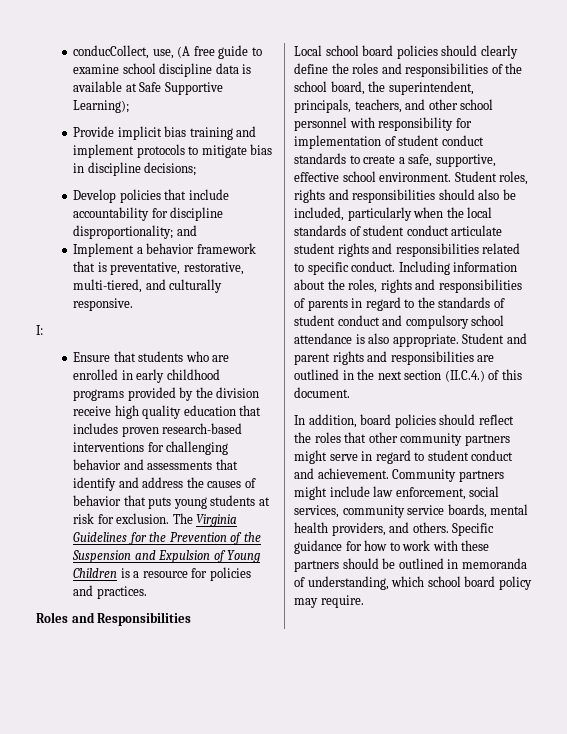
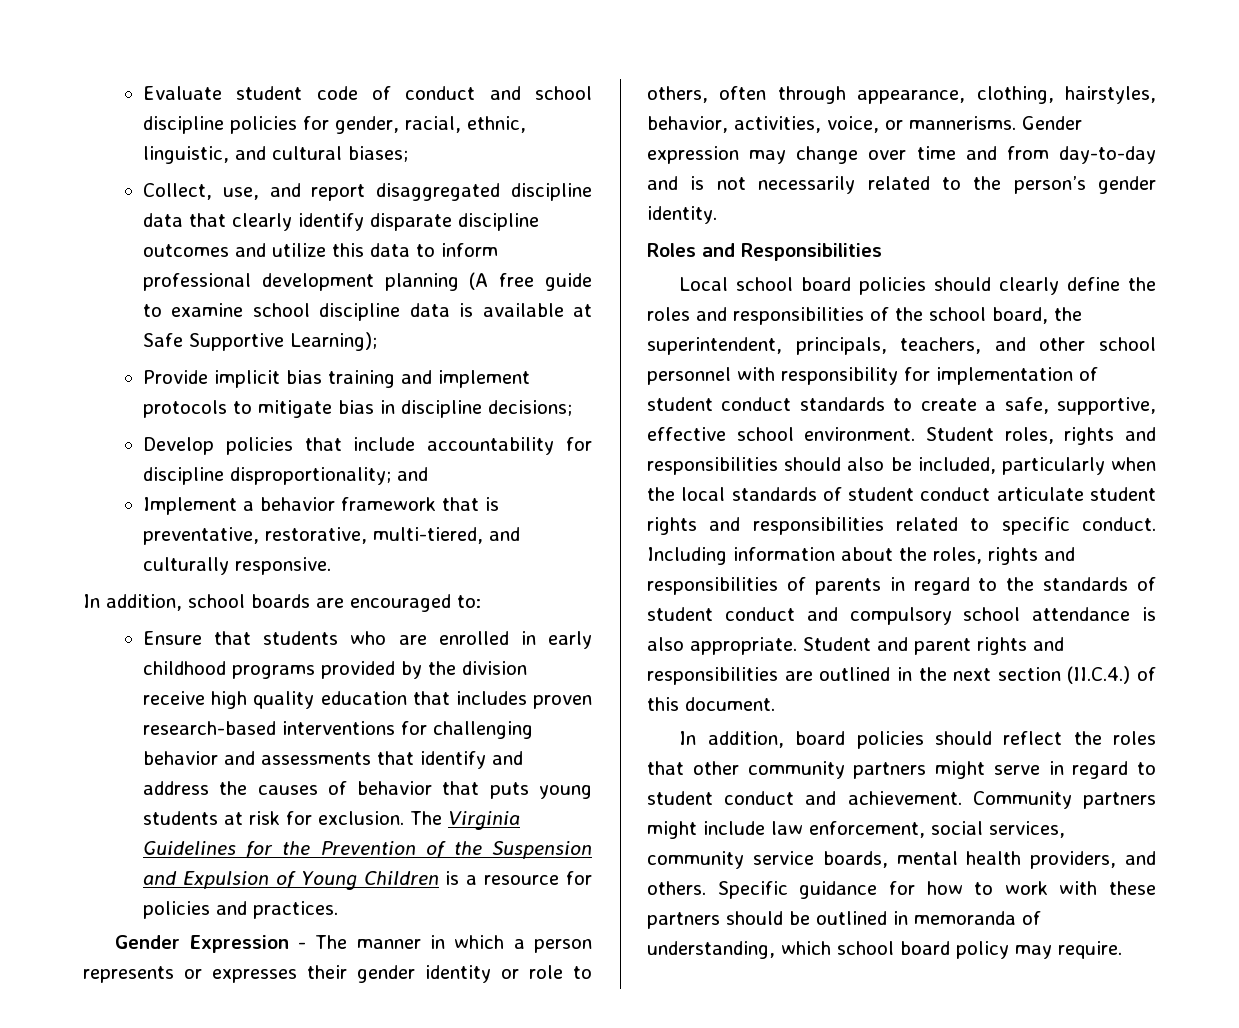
[73,45,174,59] conducCollect, use, -> [143,86,592,100] [143,116,527,134] [143,146,409,164] [143,183,592,201] [143,213,540,231] [143,243,499,257] [143,273,459,291] Evaluate student code of conduct and school discipline policies for gender, racial, ethnic, linguistic, and cultural biases; // Collect, use, and report disaggregated discipline data that clearly identify disparate discipline outcomes and utilize this data to inform professional development planning
[36,325,43,335] I: -> [83,594,481,612] In addition, school boards are encouraged to:
(147, 592) none -> [115,935,592,953] [83,965,592,983] [647,86,1156,104] [647,116,1082,133] [647,146,1156,164] [647,176,1156,194] [647,206,717,224] // Gender Expression - The manner in which a person represents or expresses their gender identity or role to others, often through appearance, clothing, hairstyles, behavior, activities, voice, or mannerisms. Gender expression may change over time and from day-to-day and is not necessarily related to the person’s gender identity.

